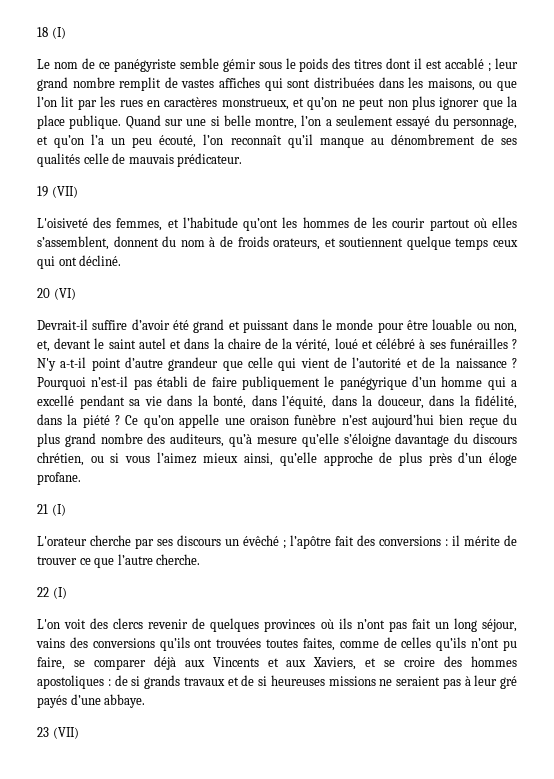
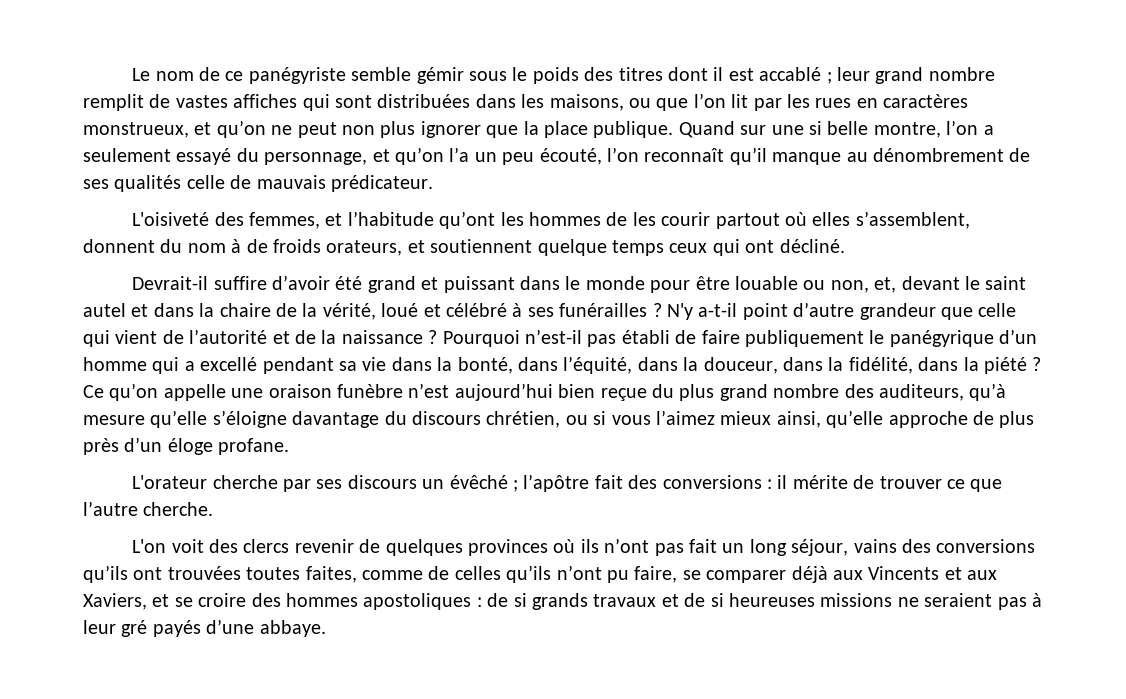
[37,27,66,39] 18 (I) // -> (132, 74) none
[37,186,78,198] // 19 (VII) -> (433, 183) none
[37,288,76,300] // 20 (VI) -> (845, 246) none
[37,504,66,516] // 21 (I) -> (290, 446) none
[37,587,67,599] // 22 (I) -> (214, 509) none
[37,727,79,739] // 23 (VII) -> (326, 628) none

